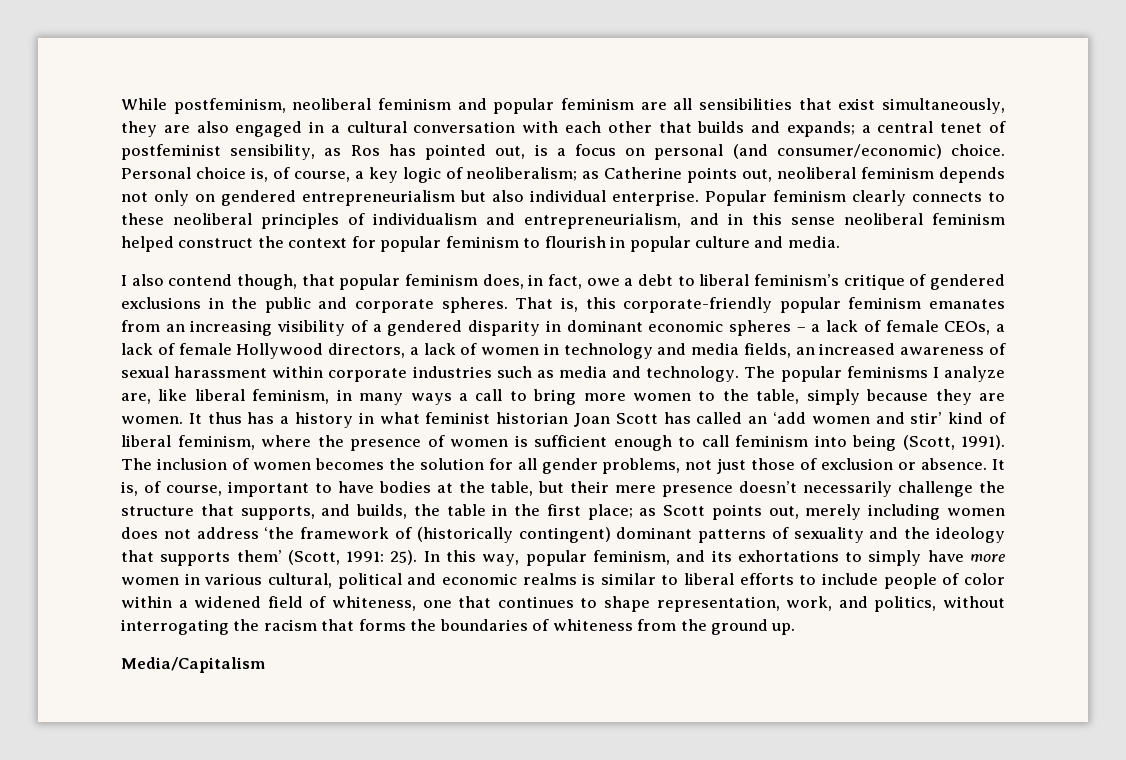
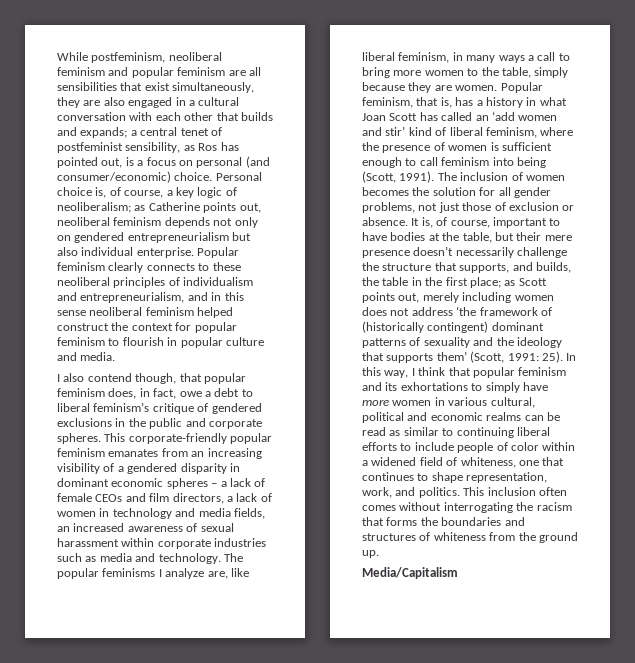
[515,297,616,312] That is, this -> [104,433,126,442] This
[944,321,1005,335] [121,343,324,359] CEOs, a lack of female Hollywood -> [95,493,170,502] CEOs and film
[188,412,242,424] It thus -> [500,82,543,93] [362,97,452,108] Popular feminism, that is,
[425,412,569,424] feminist historian -> (567, 101) none
[525,550,670,566] popular feminism, -> [411,367,567,378] I think that popular feminism
[582,573,596,585] is -> [524,412,560,421] [362,427,401,436] can be read as
(679, 580) none -> [456,427,514,438] continuing
[874,596,937,612] politics, -> [418,487,567,498] [362,505,396,511] politics. This inclusion often comes
(528, 625) none -> [504,517,525,526] [362,533,416,541] and structures

